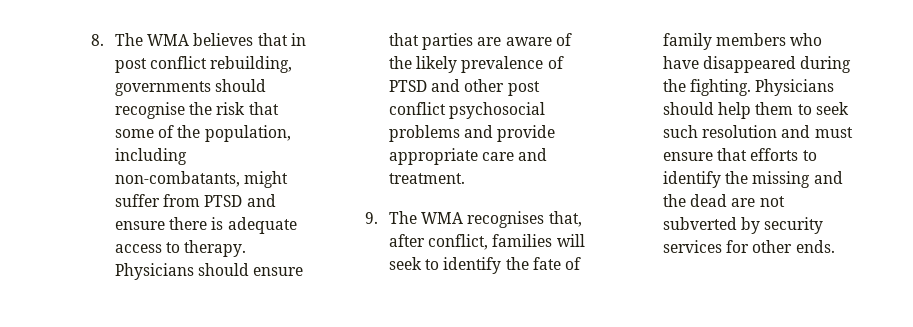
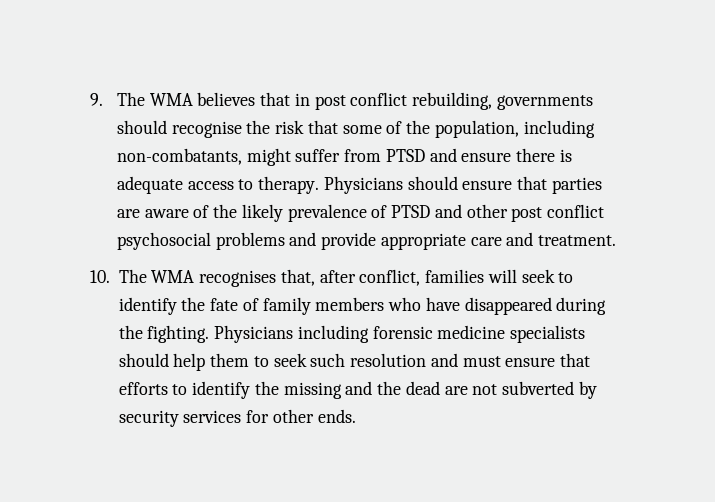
[90,34,104,46] 8. -> [90,93,104,106] 9.
[364,212,378,224] 9. -> [90,270,111,283] 10.
(835, 87) none -> [297,325,586,343] including forensic medicine specialists

